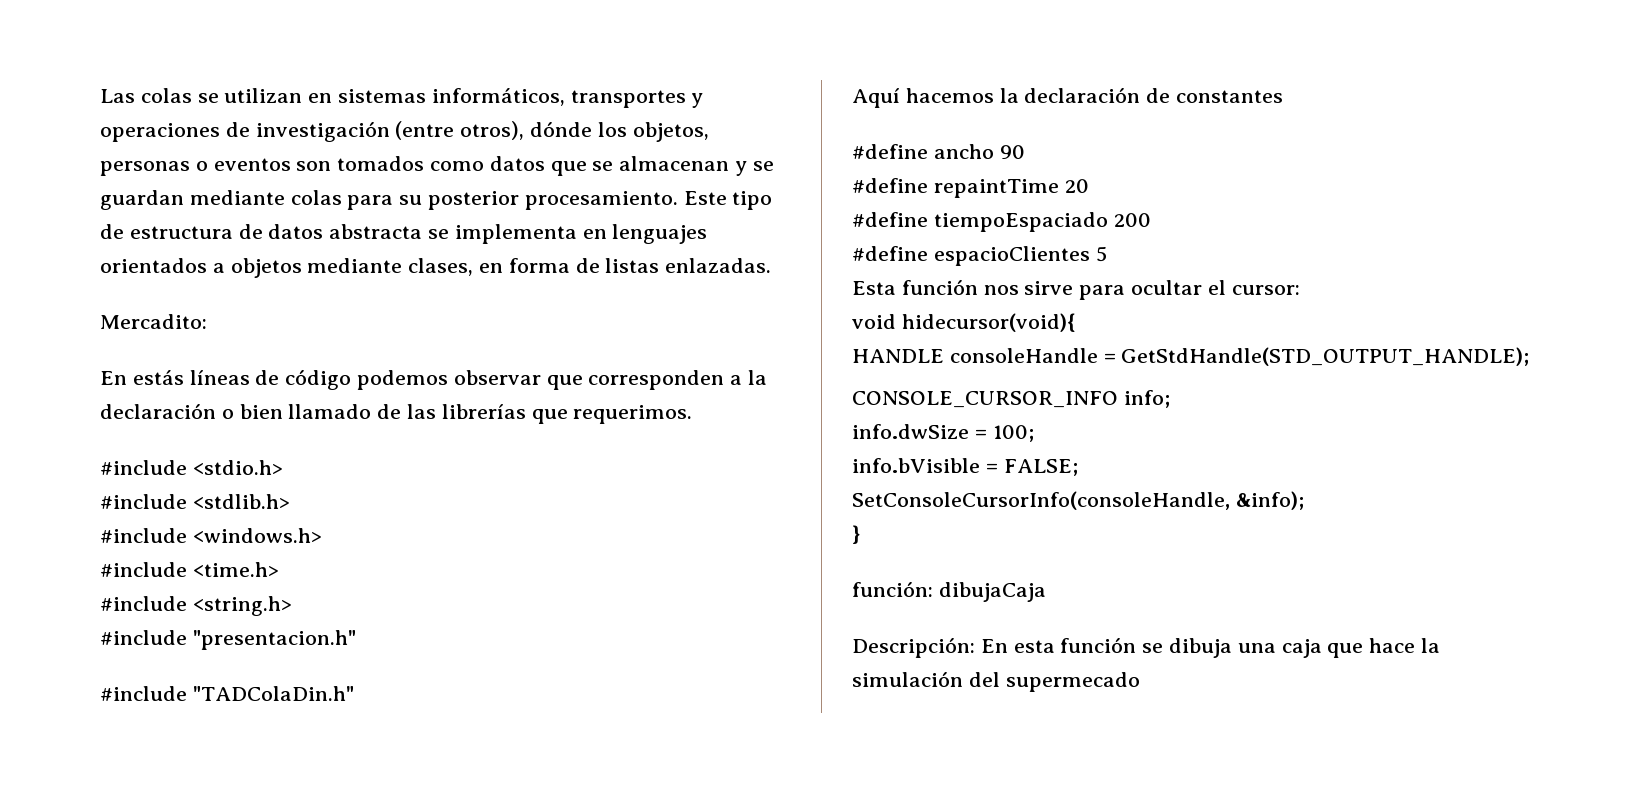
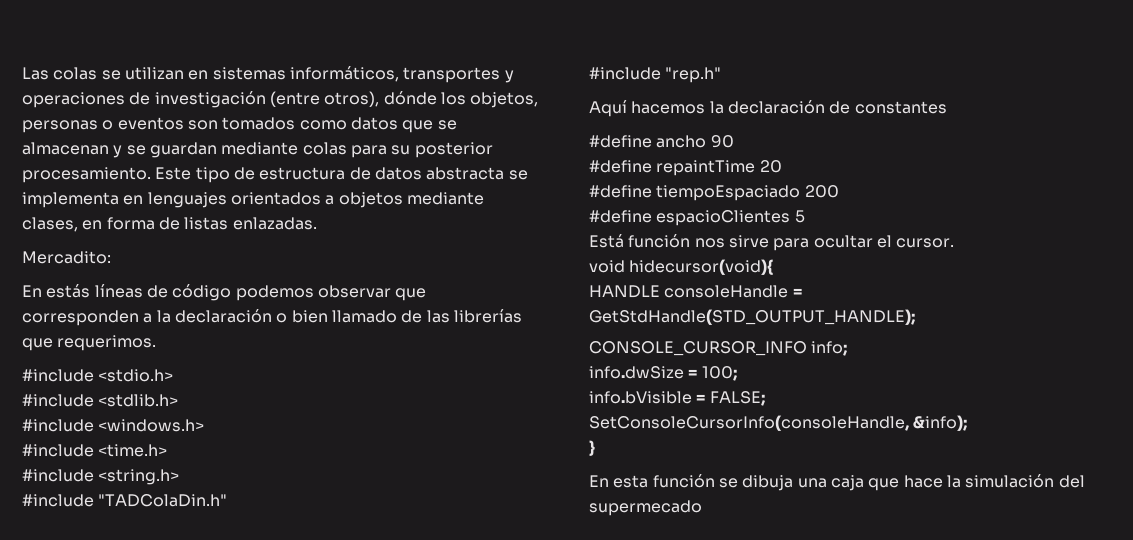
[192,630,356,650] [100,686,354,701] "presentacion.h" // #include "TADColaDin.h" -> [98,494,228,507] [589,67,722,83] "TADColaDin.h" // #include "rep.h"
[852,281,896,295] Esta -> [589,234,624,248] Está
[1231,285,1300,295] cursor: -> [896,238,955,248] cursor.
[852,581,1046,602] [852,637,975,658] función: dibujaCaja // Descripción: -> (595, 448) none

